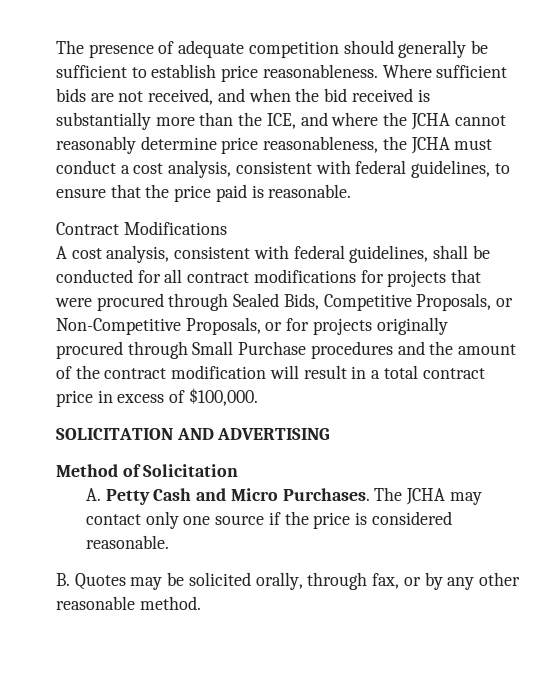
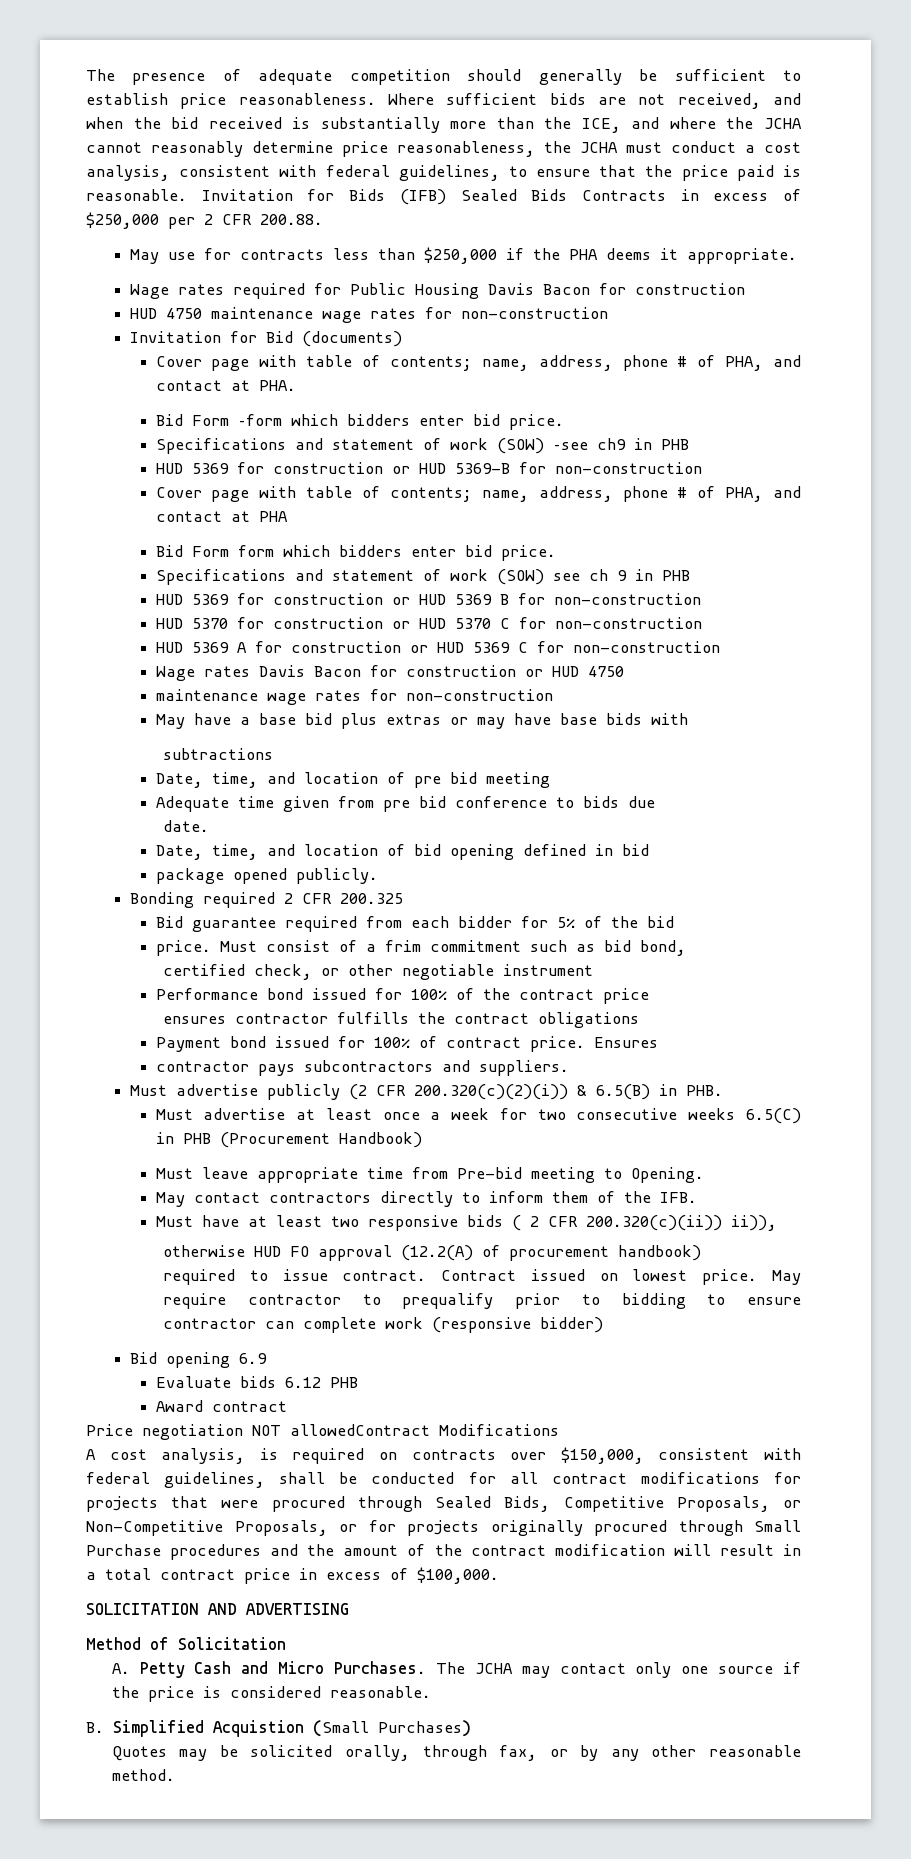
[56,221,227,235] [56,245,170,263] // Contract Modifications // A cost analysis, -> [201,189,801,205] [86,212,323,229] [129,247,797,264] [129,283,745,299] [129,307,608,323] [129,331,402,347] [155,355,801,371] [155,380,296,391] [155,414,564,430] [155,438,689,454] [155,462,702,474] [155,486,801,502] [155,511,288,522] [155,545,556,561] [155,569,690,585] [155,593,701,605] [155,617,702,629] [155,641,720,653] [155,665,624,681] [155,689,553,705] [155,713,688,729] [163,748,274,760] [155,772,550,788] [155,796,655,812] [163,820,210,832] [155,844,649,860] [155,868,378,884] [129,892,403,908] [155,916,674,932] [155,940,686,956] [163,964,594,980] [155,988,649,1004] [163,1012,640,1028] [155,1036,658,1052] [155,1060,569,1076] [129,1084,723,1100] [155,1108,801,1124] [155,1132,422,1148] [155,1167,704,1183] [155,1191,697,1207] [155,1215,777,1231] [163,1245,702,1261] [163,1269,801,1285] [163,1293,801,1309] [163,1317,604,1333] [129,1352,267,1368] [155,1376,358,1388] [155,1400,287,1412] [86,1424,559,1440] [86,1447,644,1464] Invitation for Bids (IFB) Sealed Bids Contracts in excess of $250,000 per 2 CFR 200.88. // May use for contracts less than $250,000 if the PHA deems it appropriate. // Wage rates required for Public Housing Davis Bacon for construction // HUD 4750 maintenance wage rates for non-construction // Invitation for Bid (documents) // Cover page with table of contents; name, address, phone # of PHA, and contact at PHA. // Bid Form –form which bidders enter bid price. // Specifications and statement of work (SOW) –see ch9 in PHB // HUD 5369 for construction or HUD 5369-B for non-construction // Cover page with table of contents; name, address, phone # of PHA, and contact at PHA // Bid Form form which bidders enter bid price. // Specifications and statement of work (SOW) see ch 9 in PHB // HUD 5369 for construction or HUD 5369 B for non-construction // HUD 5370 for construction or HUD 5370 C for non-construction // HUD 5369 A for construction or HUD 5369 C for non-construction // Wage rates Davis Bacon for construction or HUD 4750 // maintenance wage rates for non-construction // May have a base bid plus extras or may have base bids with // subtractions // Date, time, and location of pre bid meeting // Adequate time given from pre bid conference to bids due // date. // Date, time, and location of bid opening defined in bid // package opened publicly. // Bonding required 2 CFR 200.325 // Bid guarantee required from each bidder for 5% of the bid // price. Must consist of a frim commitment such as bid bond, // certified check, or other negotiable instrument // Performance bond issued for 100% of the contract price // ensures contractor fulfills the contract obligations // Payment bond issued for 100% of contract price. Ensures // contractor pays subcontractors and suppliers. // Must advertise publicly (2 CFR 200.320(c)(2)(i)) & 6.5(B) in PHB. // Must advertise at least once a week for two consecutive weeks 6.5(C) in PHB (Procurement Handbook) // Must leave appropriate time from Pre-bid meeting to Opening. // May contact contractors directly to inform them of the IFB. // Must have at least two responsive bids ( 2 CFR 200.320(c)(ii)) ii)), // otherwise HUD FO approval (12.2(A) of procurement handbook) // required to issue contract. Contract issued on lowest price. May require contractor to prequalify prior to bidding to ensure contractor can complete work (responsive bidder) // Bid opening 6.9 // Evaluate bids 6.12 PHB // Award contract // Price negotiation NOT allowedContract Modifications // A cost analysis, is required on contracts over $150,000,
(70, 579) none -> [113,1720,471,1737] Simplified Acquistion (Small Purchases) //

